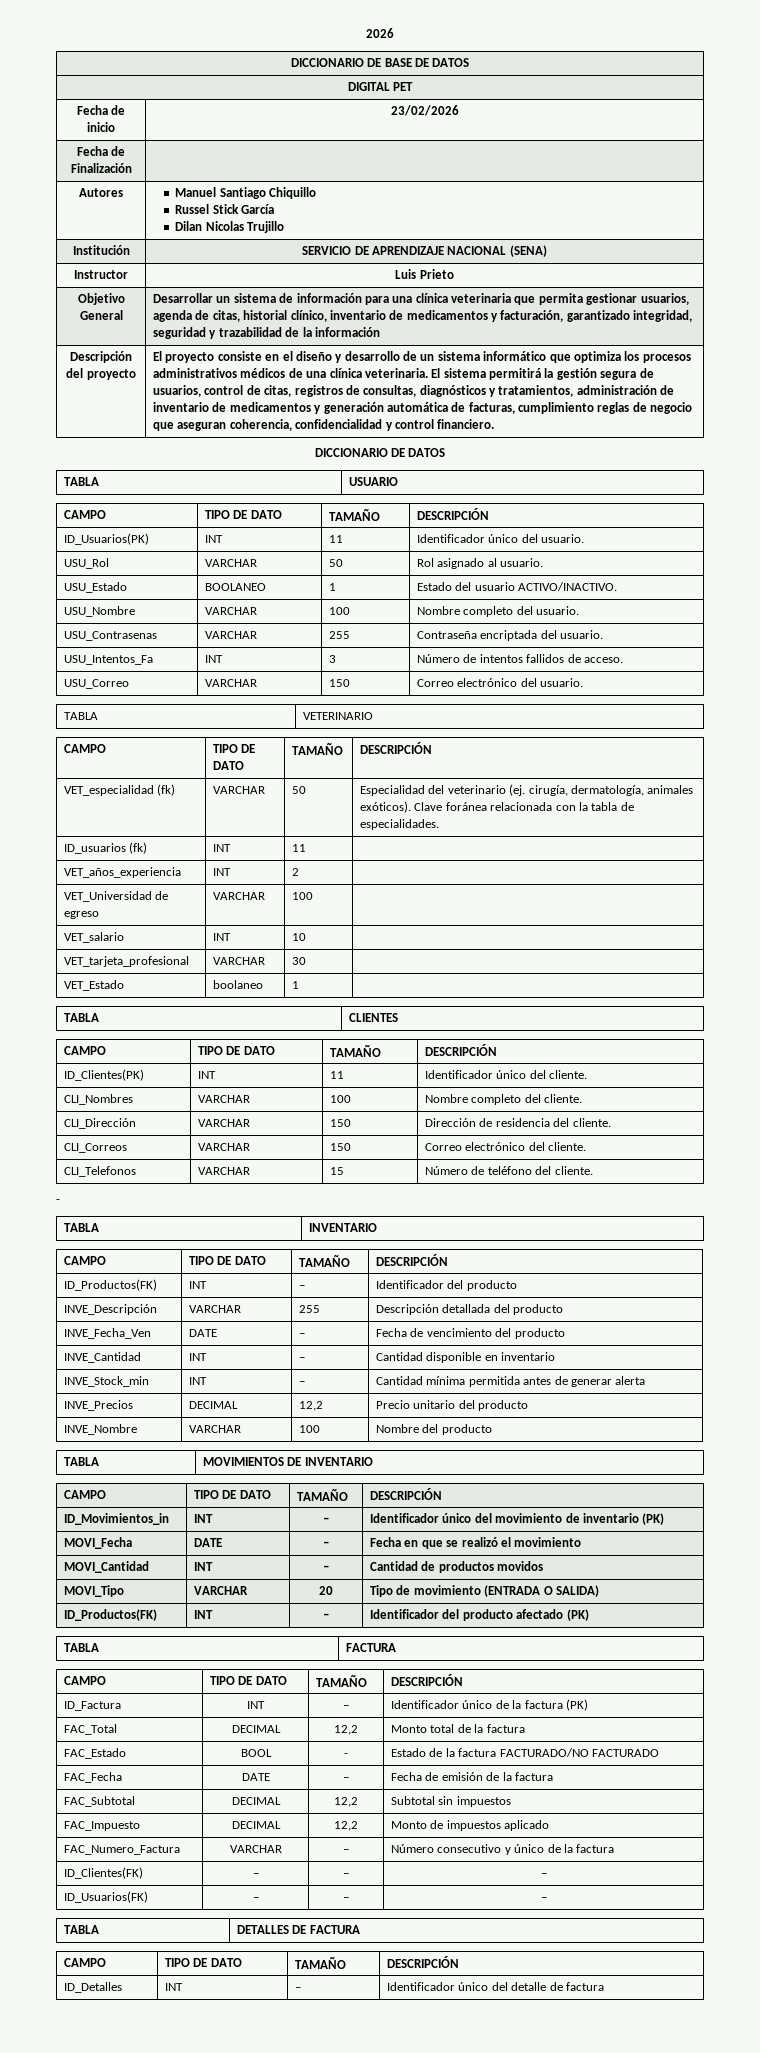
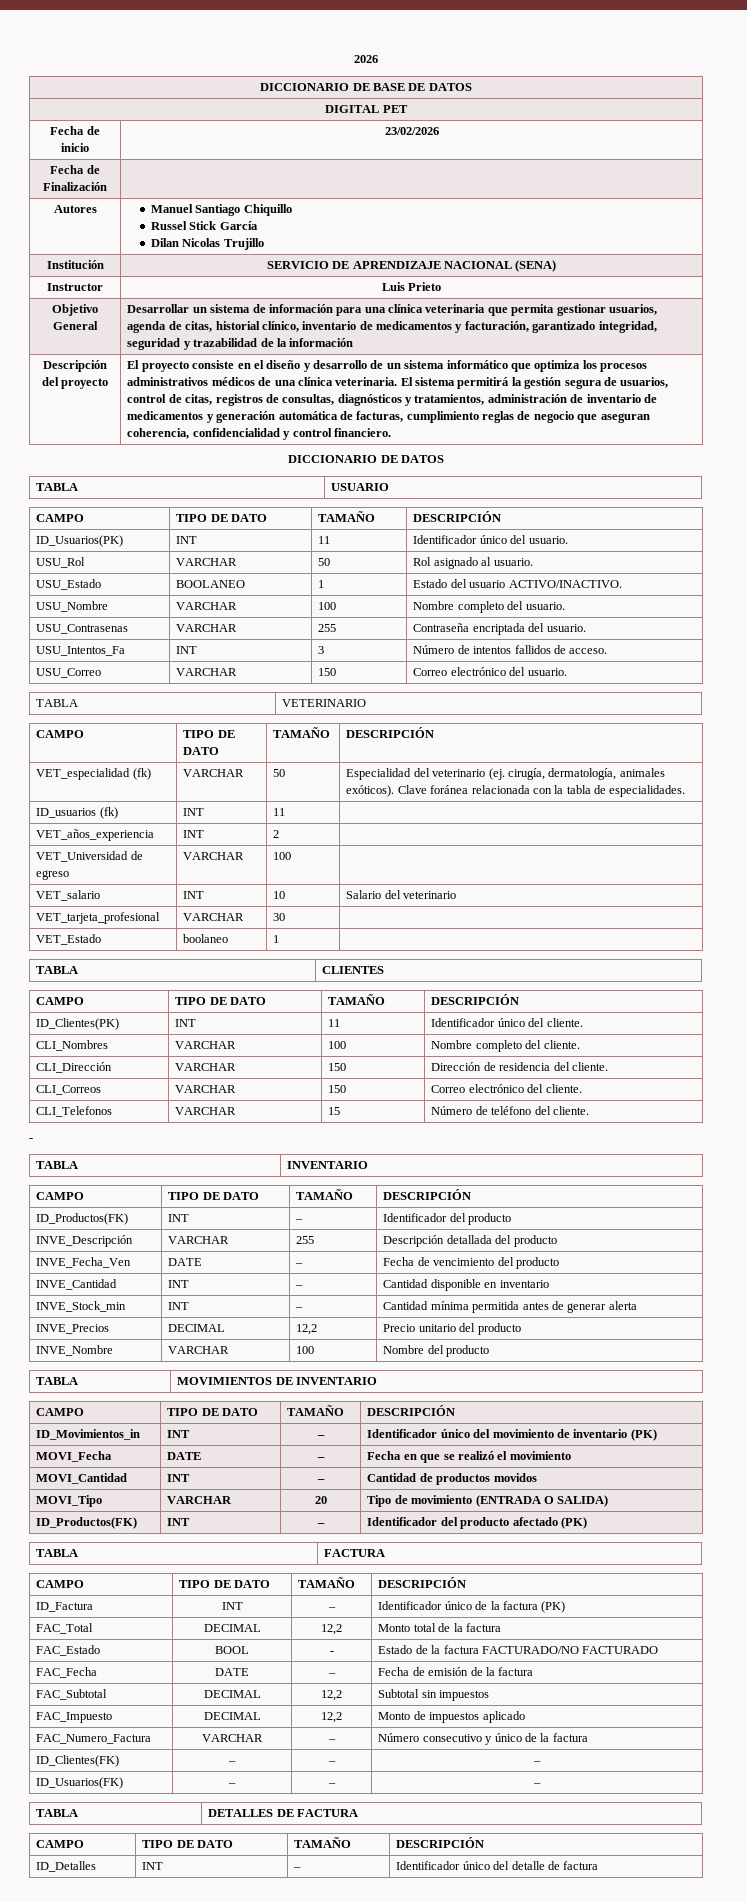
(307, 937) none -> [346,890,457,899] Salario del veterinario

